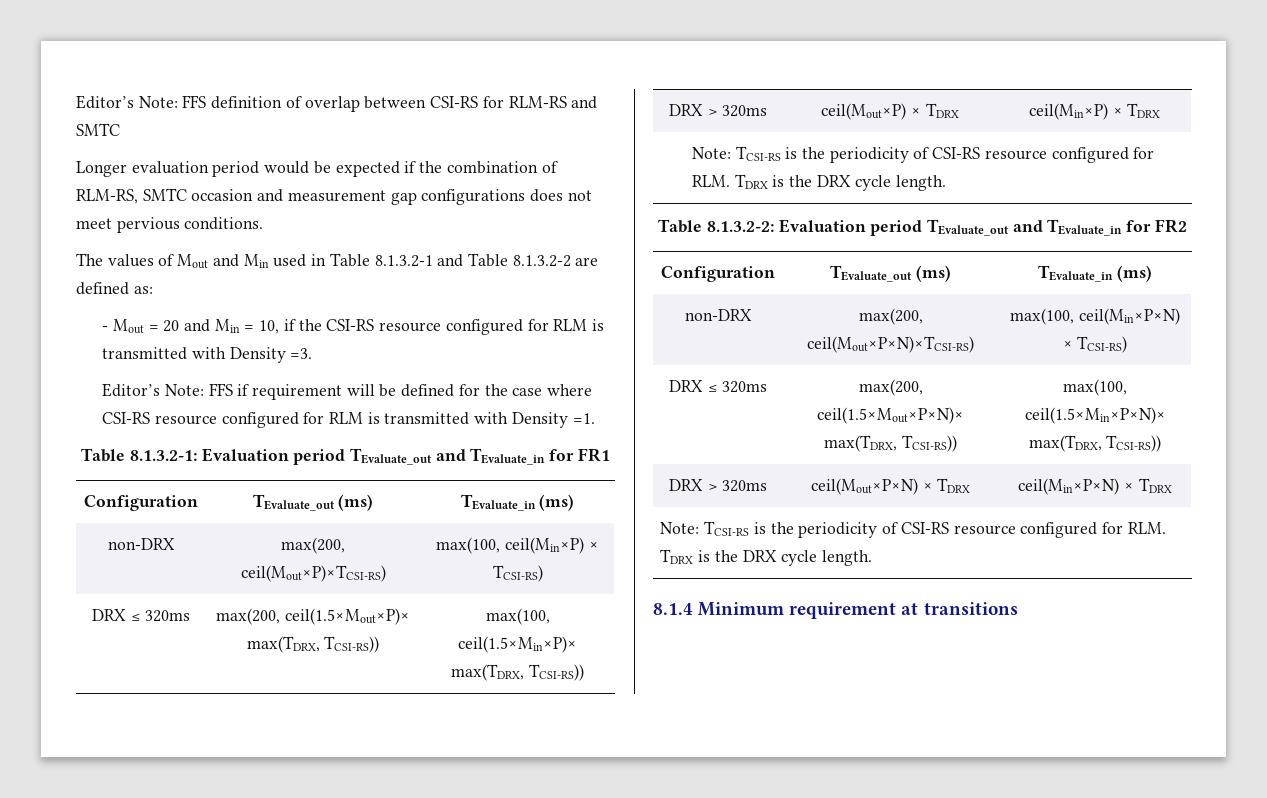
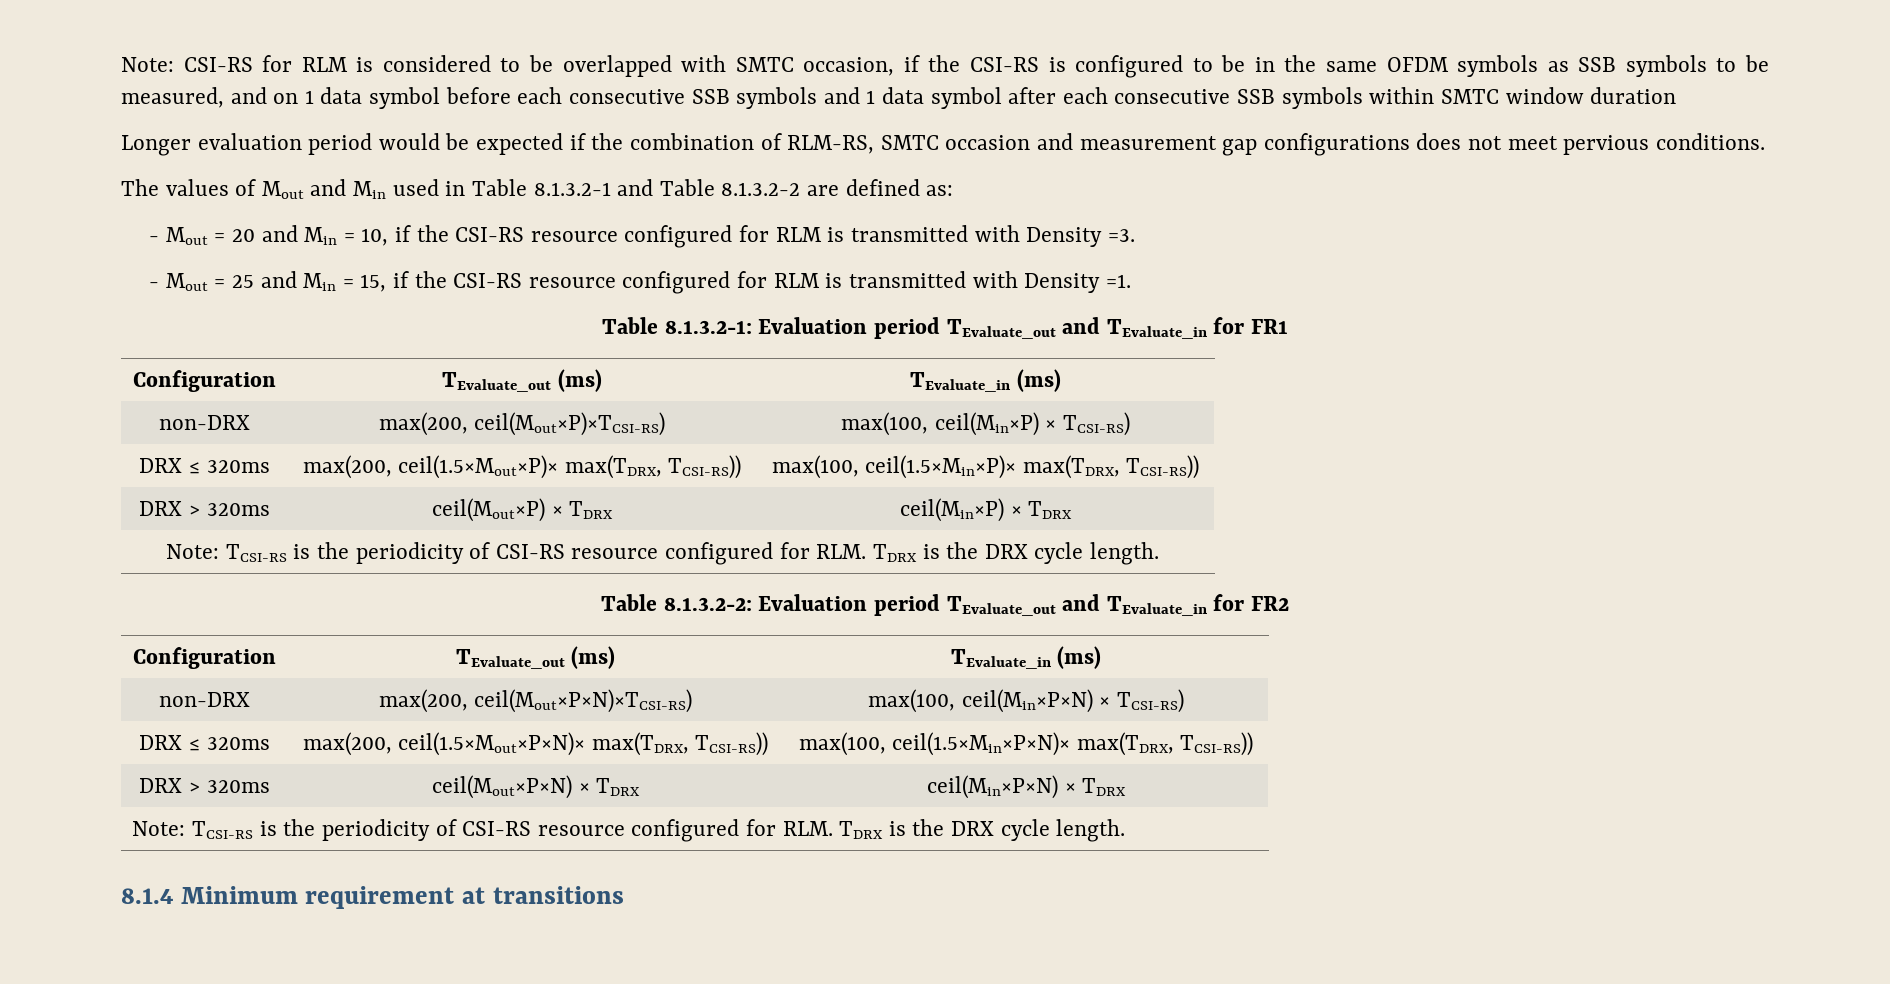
[76,95,598,112] [76,123,120,136] Editor’s Note: FFS definition of overlap between CSI-RS for RLM-RS and SMTC -> [121,55,1770,78] [121,87,1677,109] Note: CSI-RS for RLM is considered to be overlapped with SMTC occasion, if the CSI-RS is configured to be in the same OFDM symbols as SSB symbols to be measured, and on 1 data symbol before each consecutive SSB symbols and 1 data symbol after each consecutive SSB symbols within SMTC window duration
[102,383,593,400] Editor’s Note: FFS if requirement will be defined for the case where -> [149,271,447,292] - Mout = 25 and Min = 15, if the

